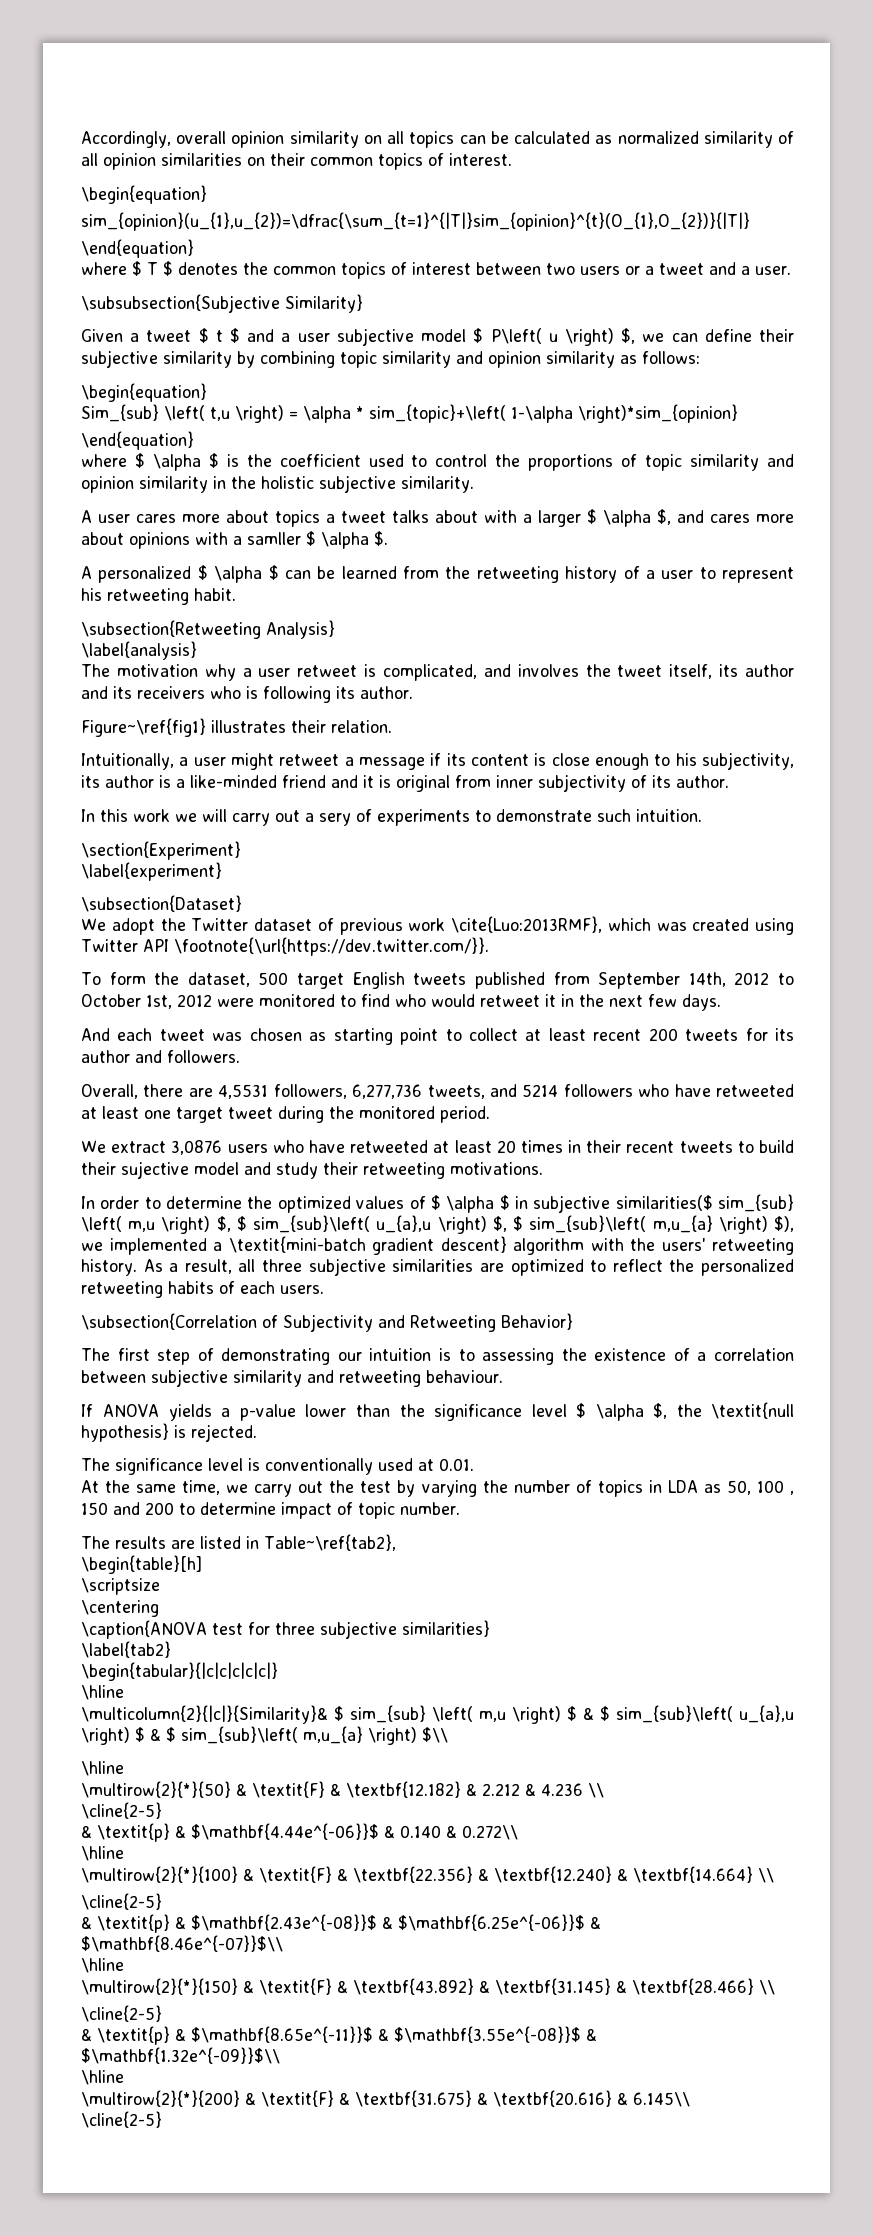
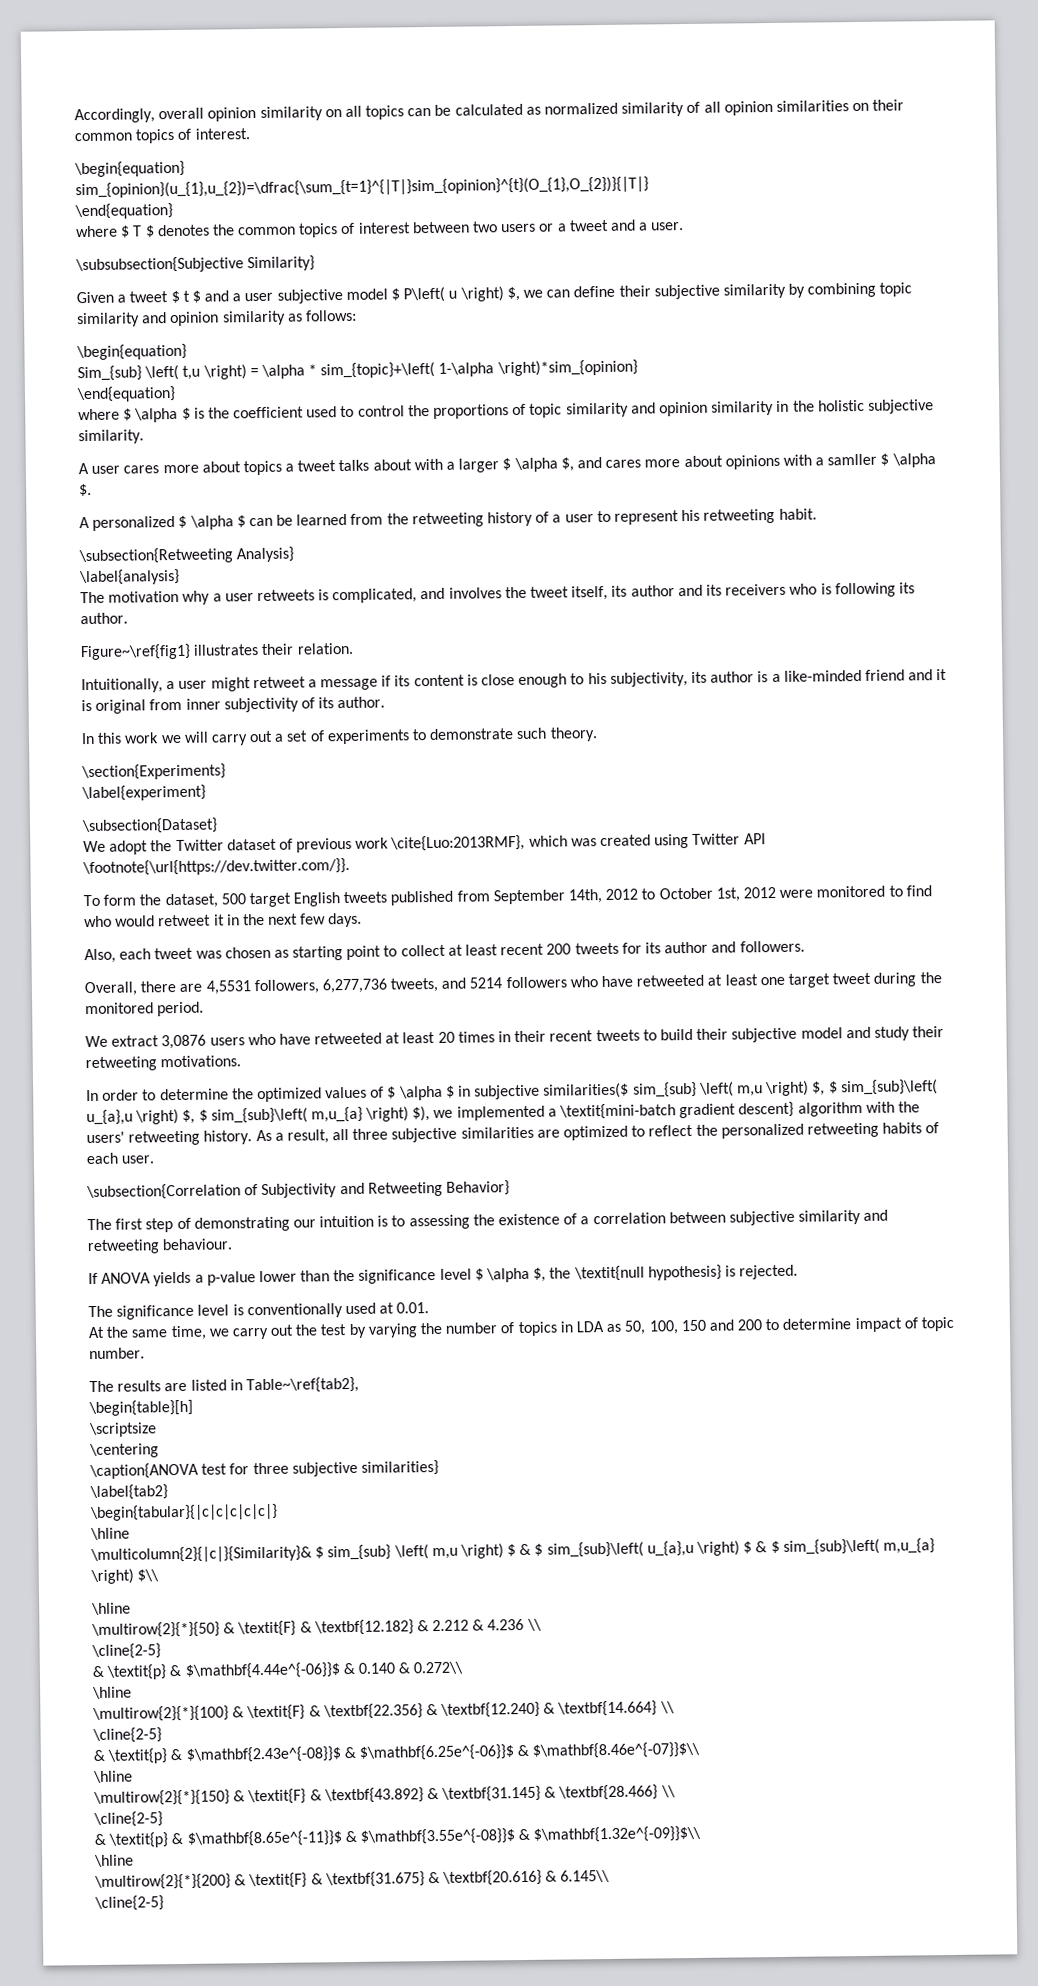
[297,665,358,677] retweet -> [256,589,315,602] retweets
[319,813,351,826] sery -> [286,730,309,742] set
[636,809,702,822] [81,841,241,860] intuition. // \section{Experiment} -> [549,727,598,742] [81,763,226,781] theory. // \section{Experiments}
[81,1028,110,1041] And -> [84,948,116,964] Also,
[121,1161,189,1179] sujective -> [731,1027,798,1043] subjective
[280,1285,324,1294] users. -> [121,1155,155,1164] user.
[756,1480,794,1495] 100 , -> [648,1320,679,1335] 100,

